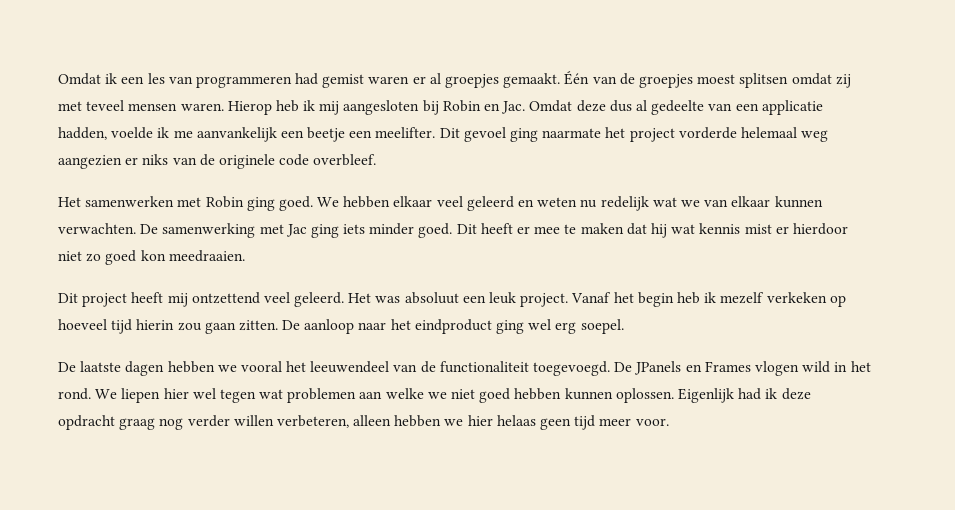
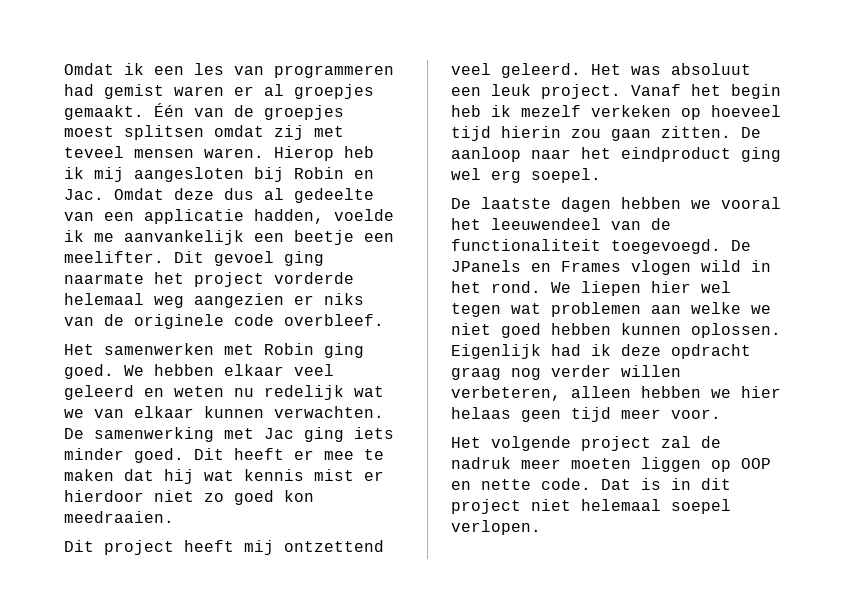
(669, 422) none -> [451,436,721,451] [451,457,771,472] [451,478,731,490] [451,499,731,514] [451,520,541,535] // Het volgende project zal de nadruk meer moeten liggen op OOP en nette code. Dat is in dit project niet helemaal soepel verlopen.

